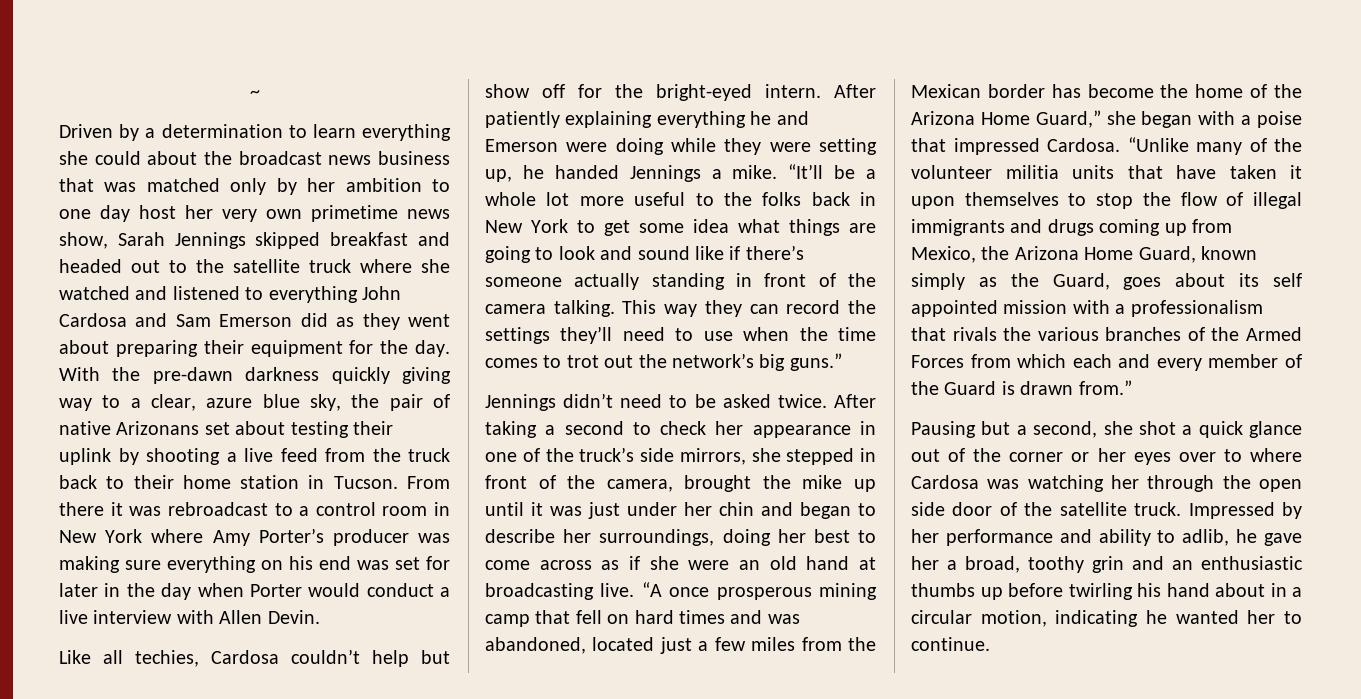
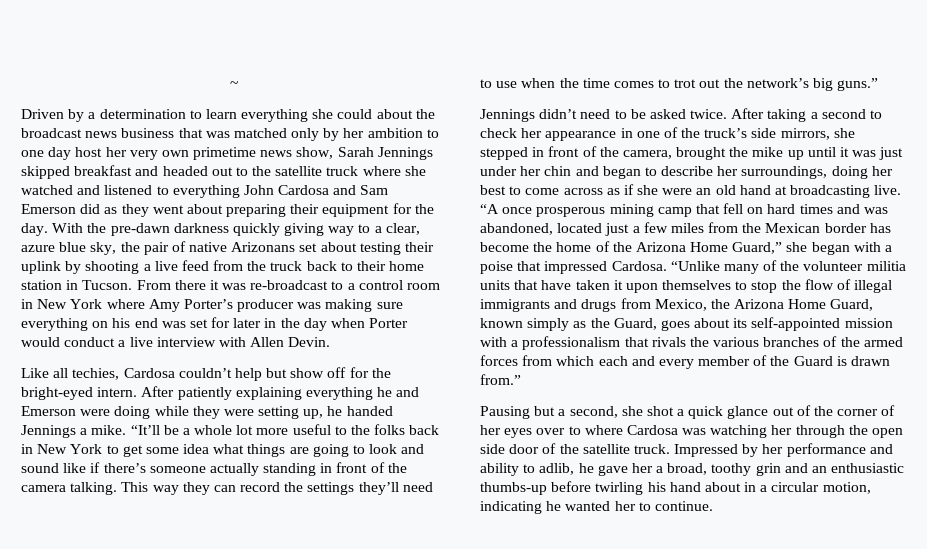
[167,502,268,516] rebroadcast -> [250,280,329,290] re-broadcast
[1099,219,1187,236] coming up -> (617, 305) none
[1273,273,1302,287] [911,300,998,317] self appointed -> [751,317,841,331] self-appointed
[1246,327,1302,341] [911,355,964,368] Armed Forces -> [863,337,903,347] [480,355,518,366] armed forces
[1071,452,1090,462] or -> [881,405,896,416] of
[911,583,1003,600] thumbs up -> [480,482,547,495] thumbs-up

